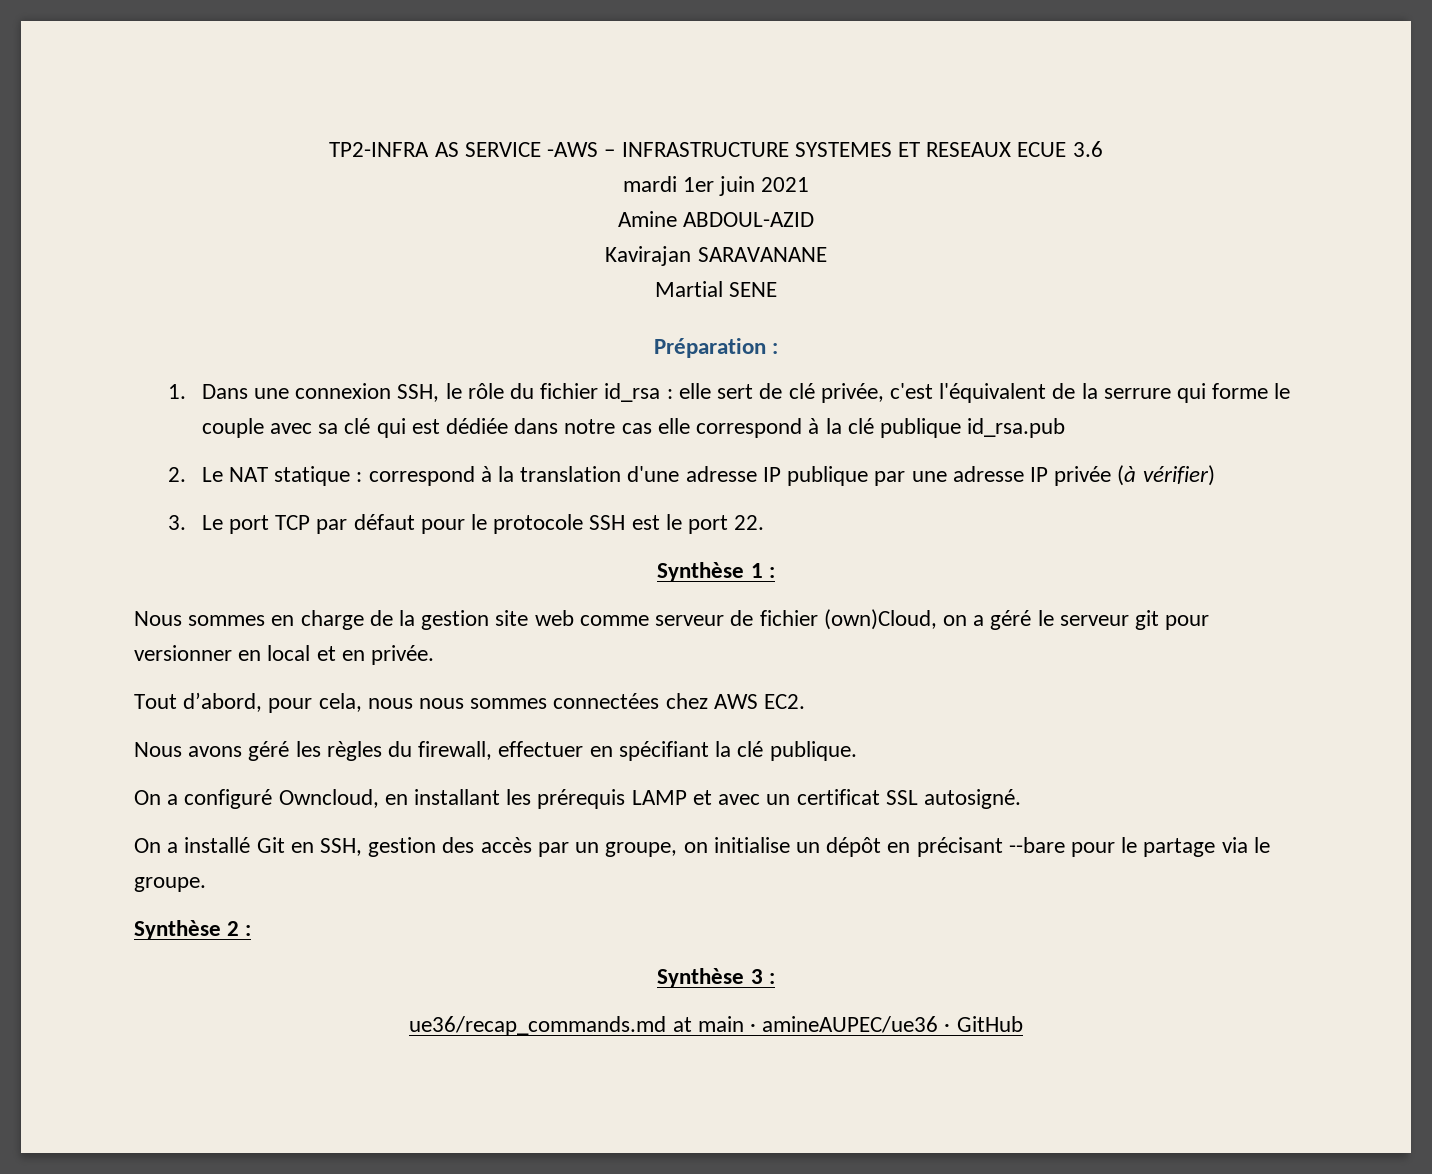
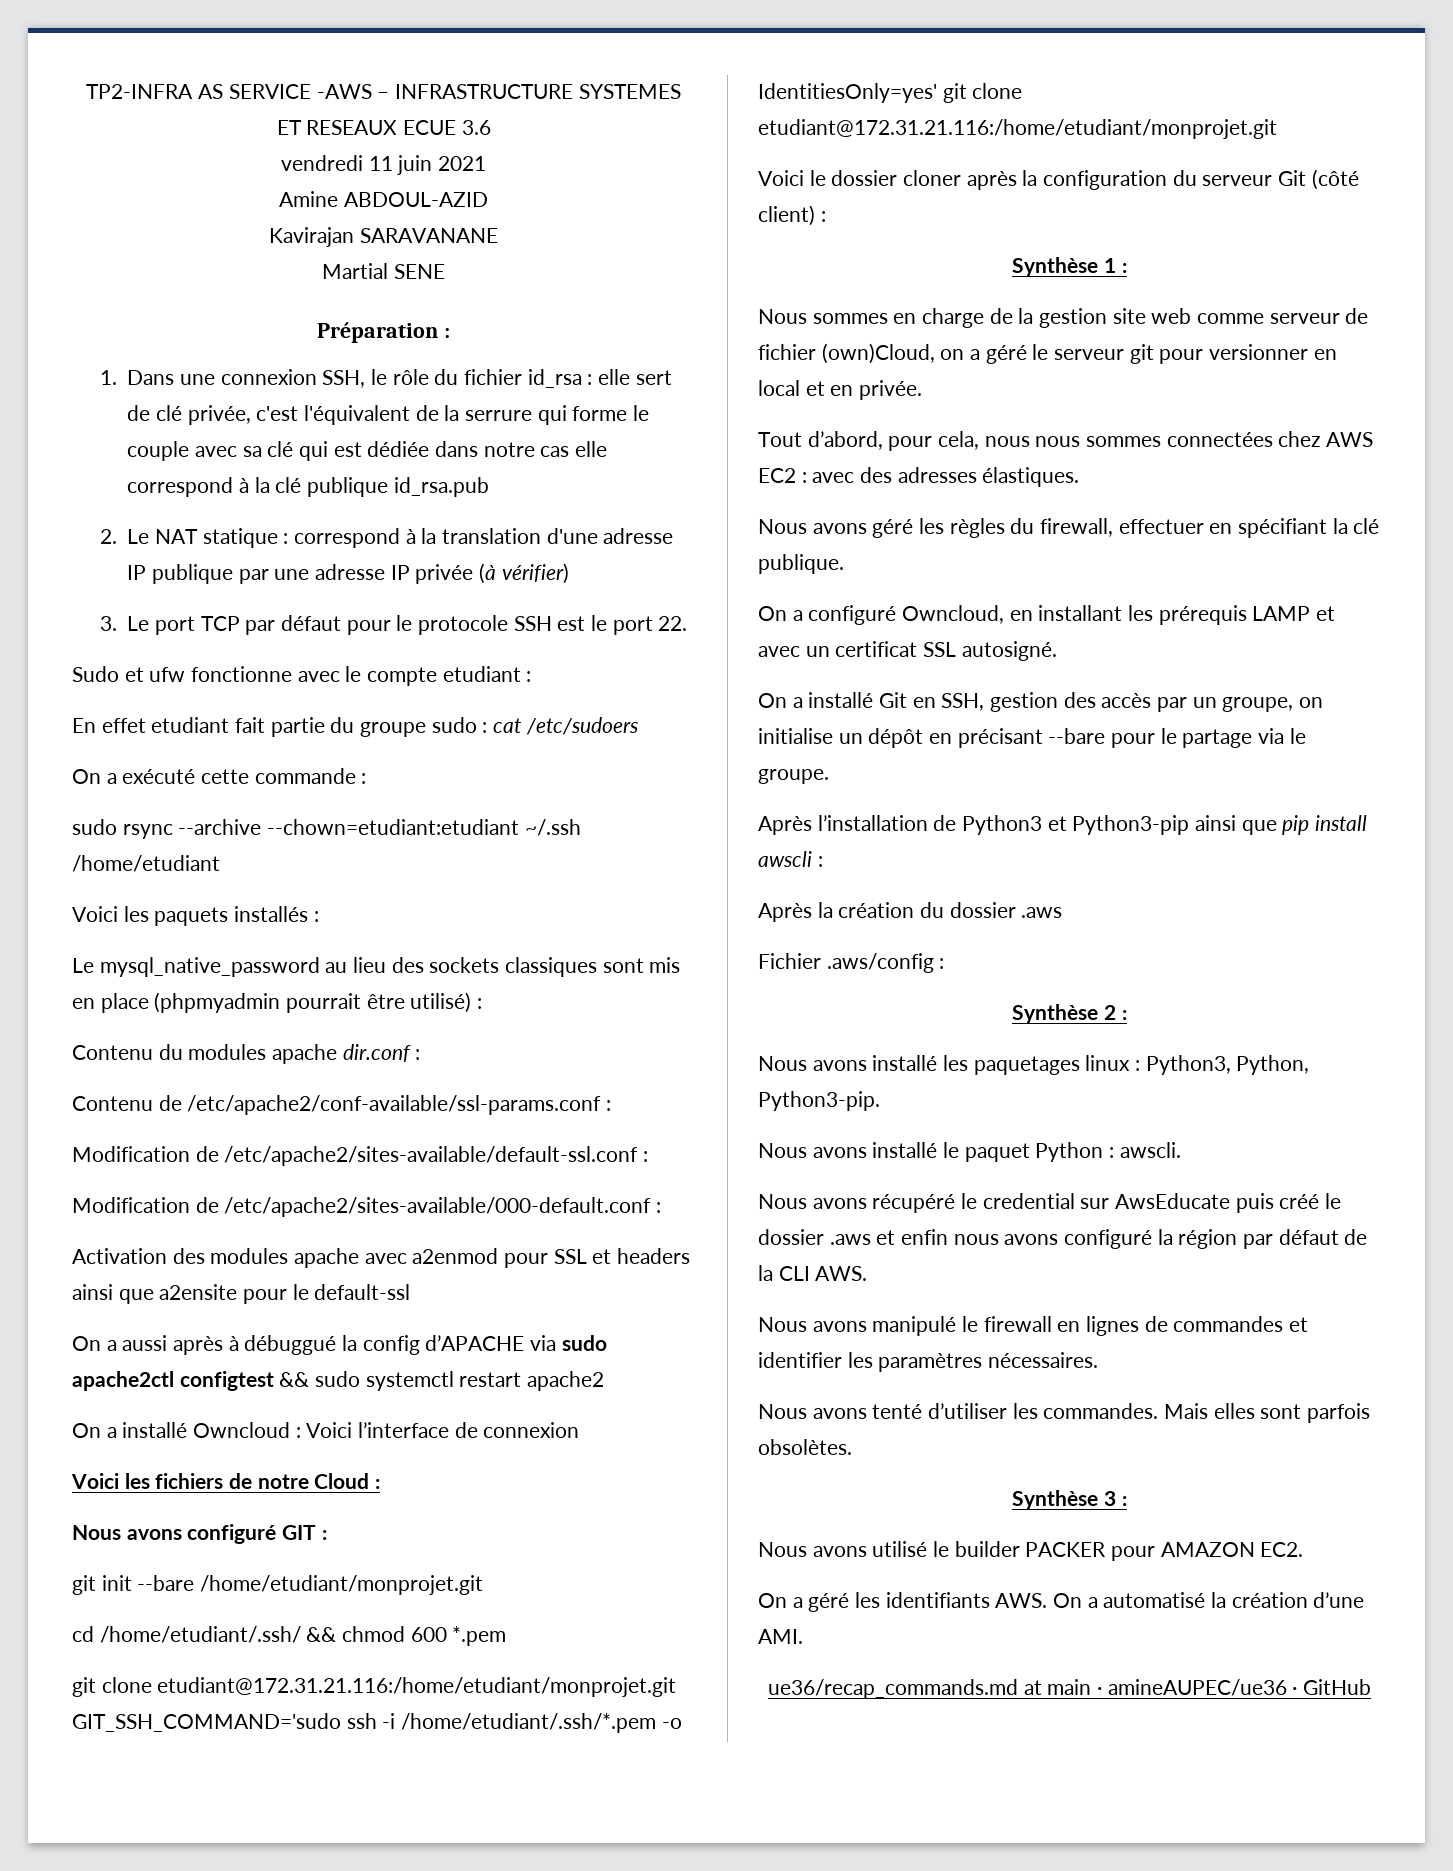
[622,176,714,192] mardi 1er -> [280,155,393,171] vendredi 11
(765, 522) none -> [72,666,532,686] [72,717,638,737] [72,768,367,784] [72,819,581,839] [72,855,220,872] [72,906,319,926] [72,957,681,977] [72,992,483,1013] [72,1044,421,1064] [72,1095,612,1115] [72,1146,649,1166] [72,1197,662,1217] [72,1248,691,1268] [72,1284,411,1304] [72,1335,607,1355] [72,1371,605,1391] [72,1422,580,1438] [71,1473,381,1489] [72,1524,327,1544] [72,1575,484,1595] [72,1626,507,1646] [72,1677,677,1697] [72,1713,682,1733] [758,83,1023,103] [758,119,1277,139] [758,169,1359,190] [758,205,826,226] // Sudo et ufw fonctionne avec le compte etudiant : // En effet etudiant fait partie du groupe sudo : cat /etc/sudoers // On a exécuté cette commande : // sudo rsync --archive --chown=etudiant:etudiant ~/.ssh /home/etudiant // Voici les paquets installés : // Le mysql_native_password au lieu des sockets classiques sont mis en place (phpmyadmin pourrait être utilisé) : // Contenu du modules apache dir.conf : // Contenu de /etc/apache2/conf-available/ssl-params.conf : // Modification de /etc/apache2/sites-available/default-ssl.conf : // Modification de /etc/apache2/sites-available/000-default.conf : // Activation des modules apache avec a2enmod pour SSL et headers ainsi que a2ensite pour le default-ssl // On a aussi après à débuggué la config d’APACHE via sudo apache2ctl configtest && sudo systemctl restart apache2 // On a installé Owncloud : Voici l’interface de connexion // Voici les fichiers de notre Cloud : // Nous avons configuré GIT : // git init --bare /home/etudiant/monprojet.git // cd /home/etudiant/.ssh/ && chmod 600 *.pem // git clone etudiant@172.31.21.116:/home/etudiant/monprojet.git GIT_SSH_COMMAND='sudo ssh -i /home/etudiant/.ssh/*.pem -o IdentitiesOnly=yes' git clone etudiant@172.31.21.116:/home/etudiant/monprojet.git // Voici le dossier cloner après la configuration du serveur Git (côté client) :
[764,694,806,709] EC2. -> [758,467,1080,487] EC2 : avec des adresses élastiques.
[134,920,252,940] [657,968,775,988] Synthèse 2 : // Synthèse 3 : -> [758,815,1368,835] [758,851,823,867] [758,902,1063,922] [758,953,945,973] [1012,1004,1127,1024] [758,1055,1310,1075] [758,1091,880,1111] [758,1142,1181,1162] [758,1193,1342,1213] [758,1229,1368,1249] [758,1265,868,1281] [758,1316,1309,1336] [758,1352,1099,1372] [758,1403,1371,1423] [758,1439,852,1455] [1012,1490,1127,1510] [758,1541,1304,1561] [758,1592,1365,1612] [758,1629,803,1644] Après l’installation de Python3 et Python3-pip ainsi que pip install awscli : // Après la création du dossier .aws // Fichier .aws/config : // Synthèse 2 : // Nous avons installé les paquetages linux : Python3, Python, Python3-pip. // Nous avons installé le paquet Python : awscli. // Nous avons récupéré le credential sur AwsEducate puis créé le dossier .aws et enfin nous avons configuré la région par défaut de la CLI AWS. // Nous avons manipulé le firewall en lignes de commandes et identifier les paramètres nécessaires. // Nous avons tenté d’utiliser les commandes. Mais elles sont parfois obsolètes. // Synthèse 3 : // Nous avons utilisé le builder PACKER pour AMAZON EC2. // On a géré les identifiants AWS. On a automatisé la création d’une AMI.

